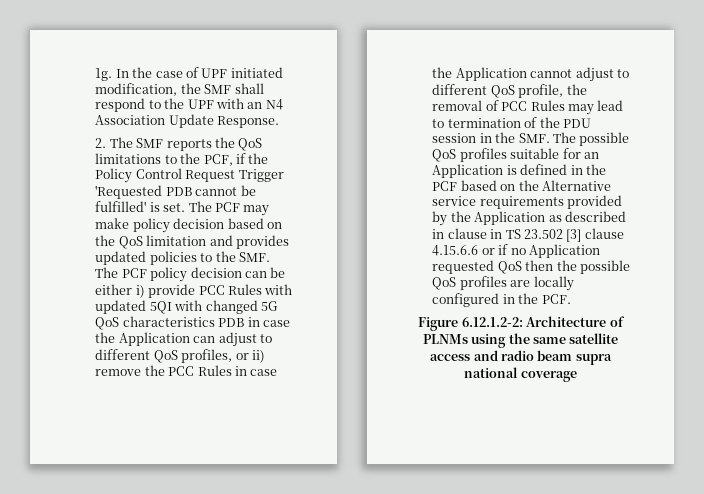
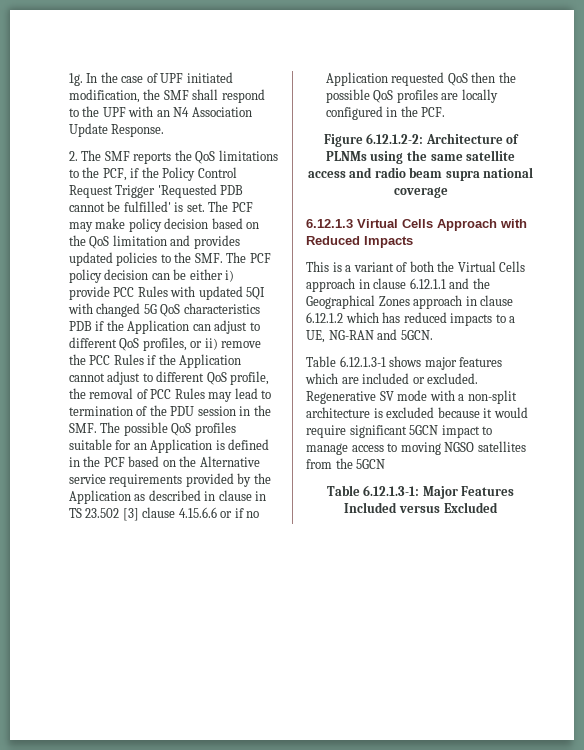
[247,317,290,327] in case -> [95,321,105,331] if
[234,366,278,376] in case -> [147,355,157,365] if
(577, 376) none -> [306,219,527,231] [306,236,413,248] [306,261,526,272] [306,278,490,292] [306,295,514,309] [306,312,516,326] [306,329,433,343] [306,356,503,370] [305,373,479,384] [306,390,517,404] [306,407,528,418] [306,425,493,438] [306,441,526,455] [306,458,386,469] [326,485,515,499] [344,502,498,513] // 6.12.1.3 Virtual Cells Approach with Reduced Impacts // This is a variant of both the Virtual Cells approach in clause 6.12.1.1 and the Geographical Zones approach in clause 6.12.1.2 which has reduced impacts to a UE, NG-RAN and 5GCN. // Table 6.12.1.3-1 shows major features which are included or excluded. Regenerative SV mode with a non-split architecture is excluded because it would require significant 5GCN impact to manage access to moving NGSO satellites from the 5GCN // Table 6.12.1.3-1: Major Features Included versus Excluded

